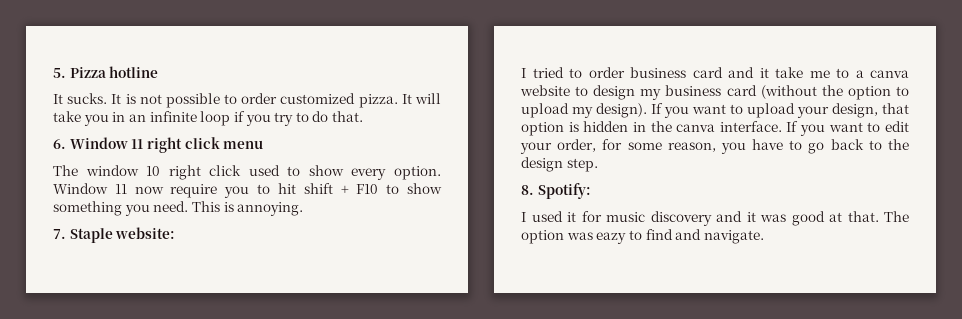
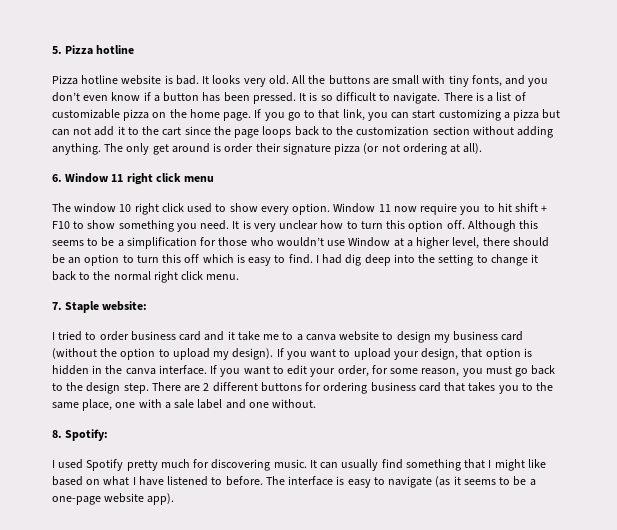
[53,93,442,108] [53,111,364,126] It sucks. It is not possible to order customized pizza. It will take you in an infinite loop if you try to do that. -> [52,75,549,87] [52,92,526,104] [52,109,561,121] [52,126,554,138] [52,143,483,155] Pizza hotline website is bad. It looks very old. All the buttons are small with tiny fonts, and you don’t even know if a button has been pressed. It is so difficult to navigate. There is a list of customizable pizza on the home page. If you go to that link, you can start customizing a pizza but can not add it to the cart since the page loops back to the customization section without adding anything. The only get around is order their signature pizza (or not ordering at all).
[191,201,304,216] This is annoying. -> [232,220,539,232] [52,237,549,249] [52,254,539,266] [52,271,240,283] It is very unclear how to turn this option off. Although this seems to be a simplification for those who wouldn’t use Window at a higher level, there should be an option to turn this off which is easy to find. I had dig deep into the setting to change it back to the normal right click menu.
[752,139,803,150] have to -> [485,366,512,374] must
[521,183,591,199] [521,211,909,226] [521,229,764,244] // 8. Spotify: // I used it for music discovery and it was good at that. The option was eazy to find and navigate. -> [151,382,554,394] [52,399,317,411] [52,429,109,441] [52,459,546,471] [52,476,536,488] [52,493,175,505] There are 2 different buttons for ordering business card that takes you to the same place, one with a sale label and one without. // 8. Spotify: // I used Spotify pretty much for discovering music. It can usually find something that I might like based on what I have listened to before. The interface is easy to navigate (as it seems to be a one-page website app).

